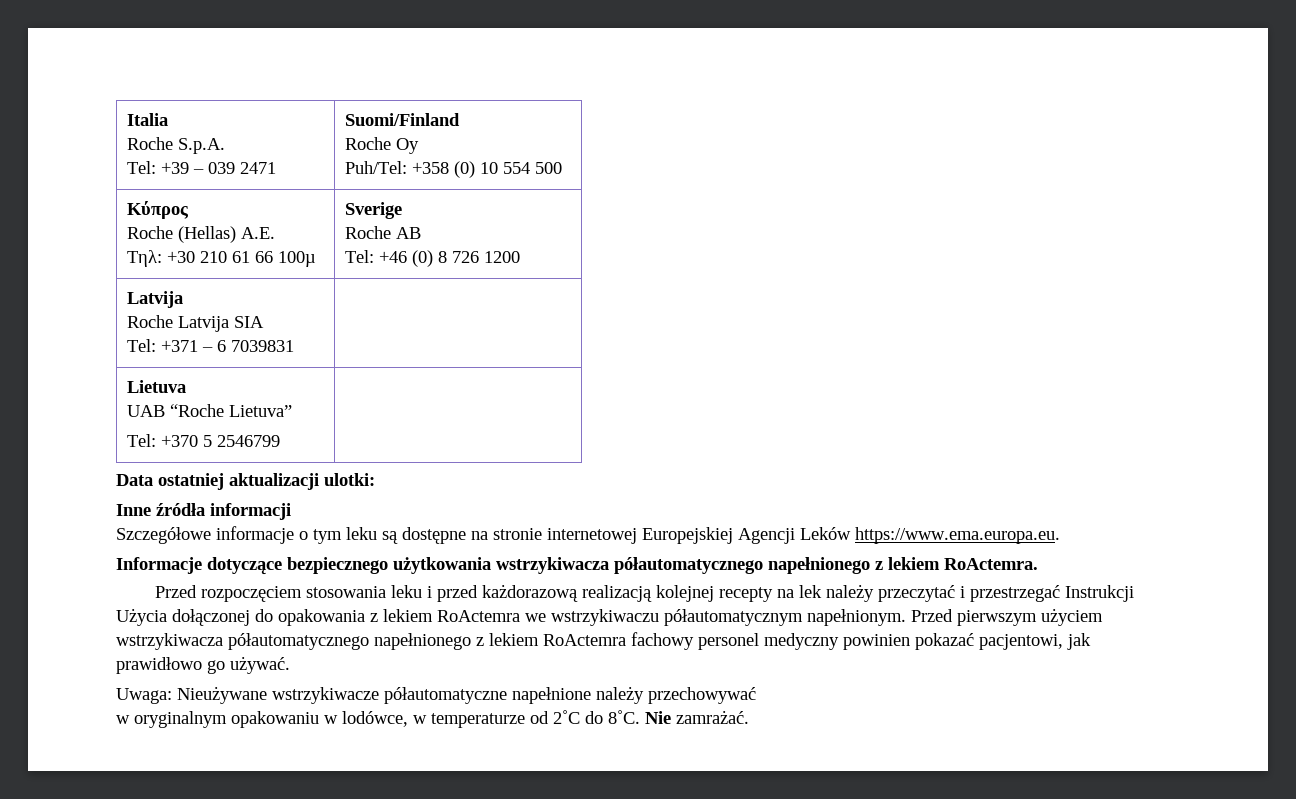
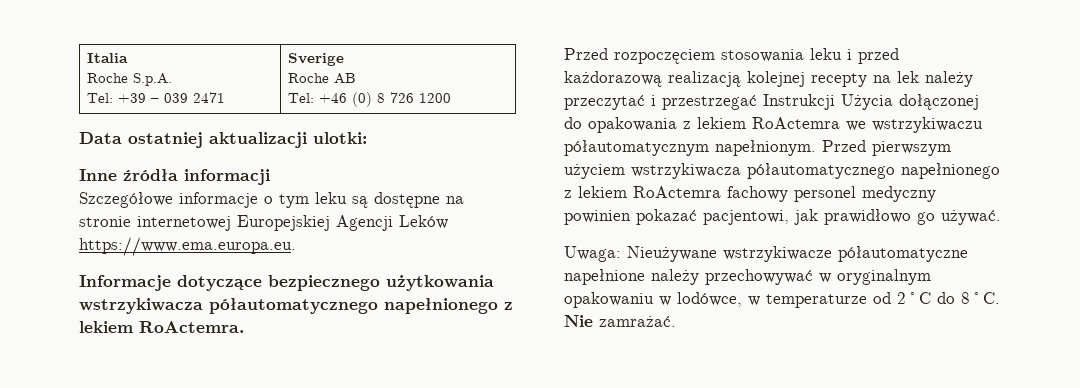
[344,113,460,126] [344,137,419,154] [344,161,562,178] [126,201,188,219] [126,226,275,243] [126,250,316,267] | Suomi/Finland // Roche Oy // Puh/Tel: +358 (0) 10 554 500 // Kύπρος // Roche (Hellas) A.E. // Τηλ: +30 210 61 66 100µ -> (226, 97) none
[126,291,183,308] [126,315,264,332] [126,339,294,352] [126,380,186,393] [126,404,292,417] [126,434,280,447] // Latvija // Roche Latvija SIA // Tel: +371 – 6 7039831 | // Lietuva // UAB “Roche Lietuva” // Tel: +370 5 2546799 | -> (452, 98) none
(756, 695) // -> (813, 277) none

